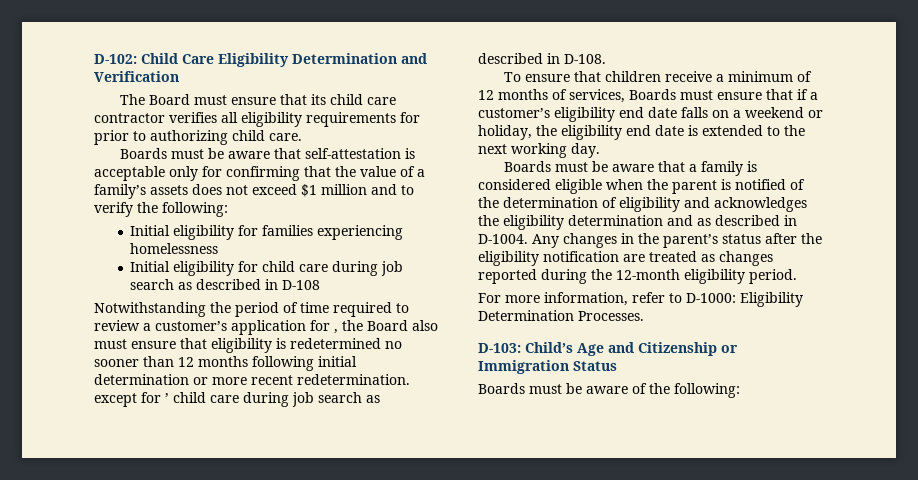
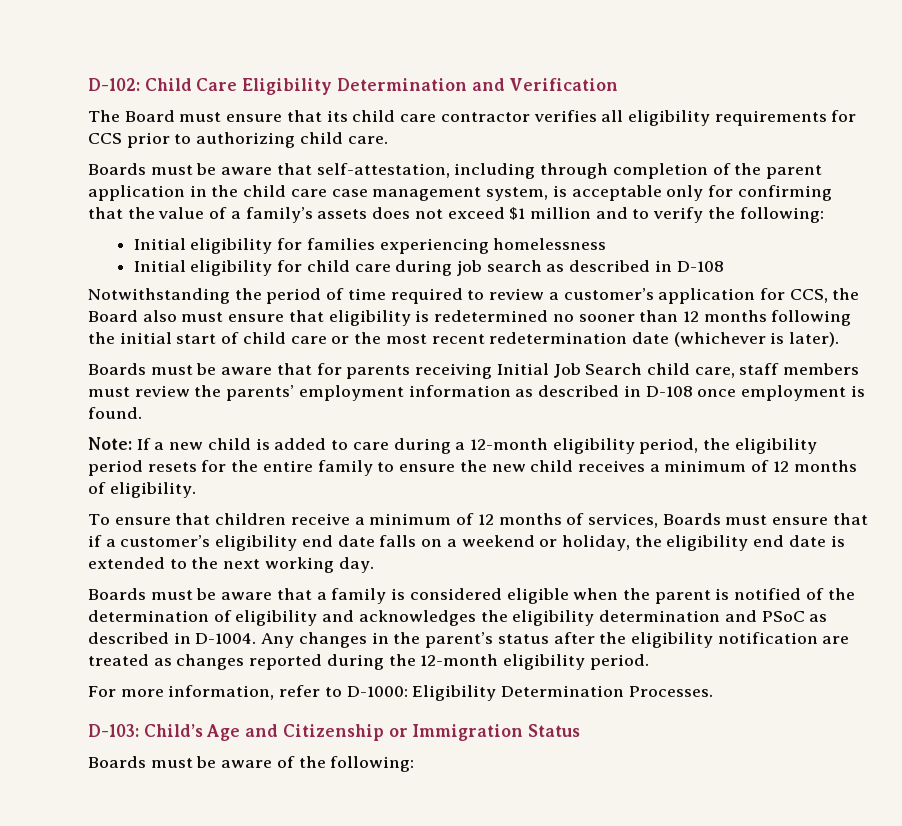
(420, 117) none -> [88,133,122,144] CCS
[305,148,402,159] self-attestation -> [316,163,822,179] [88,185,549,201] self-attestation, including through completion of the parent application in the child care case management system,
[334,329,338,334] , -> [789,289,828,303] CCS,
[318,356,357,367] [94,374,410,385] [94,392,380,407] [478,53,606,64] initial determination or more recent redetermination. except for ’ child care during job search as described in D-108. -> [88,332,840,347] [88,363,860,379] [88,385,865,401] [88,407,142,419] [88,437,817,454] [88,460,857,476] [88,482,196,498] the initial start of child care or the most recent redetermination date (whichever is later). // Boards must be aware that for parents receiving Initial Job Search child care, staff members must review the parents’ employment information as described in D-108 once employment is found. // Note: If a new child is added to care during a 12-month eligibility period, the eligibility period resets for the entire family to ensure the new child receives a minimum of 12 months of eligibility.
(693, 220) none -> [761,611,805,622] PSoC

